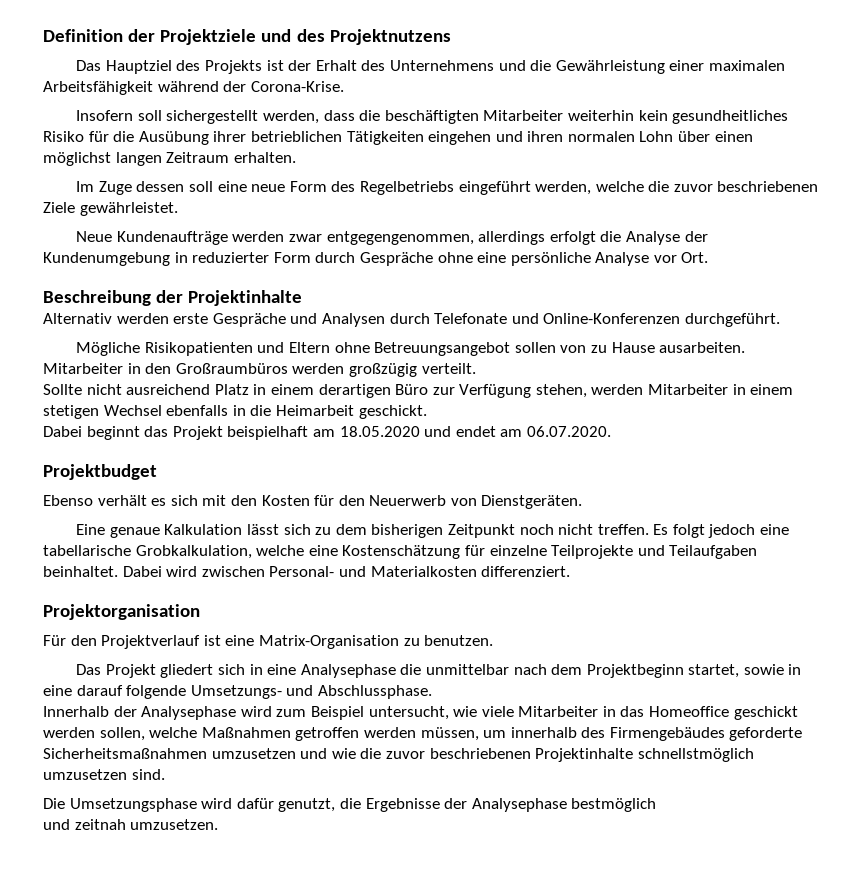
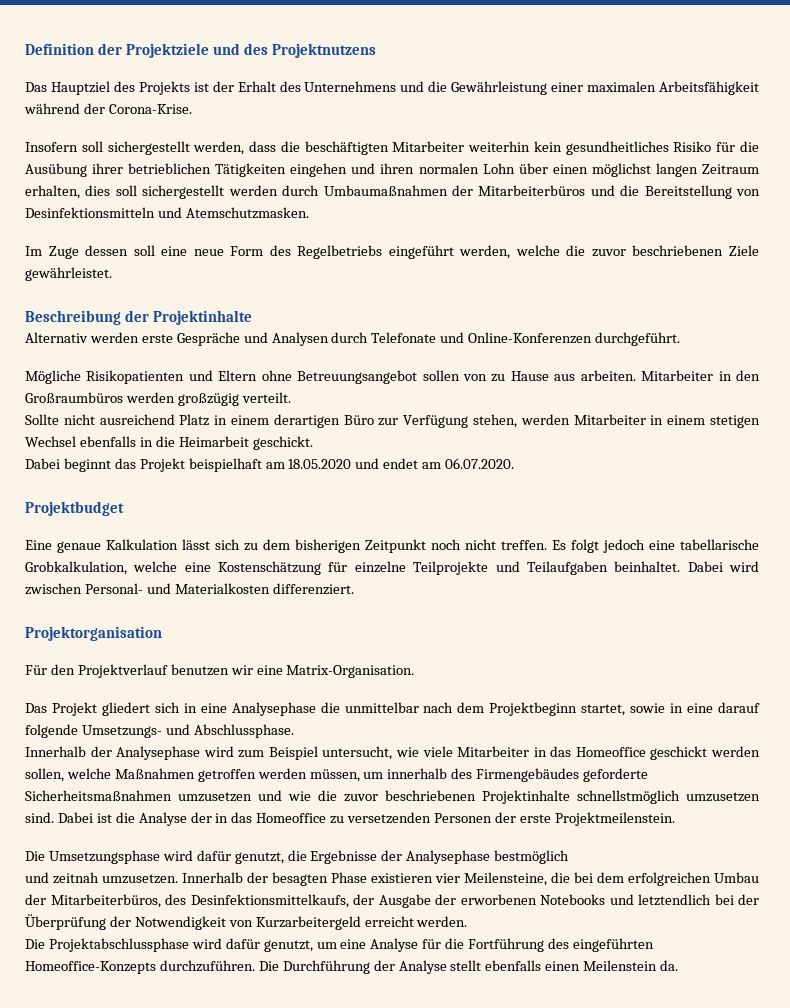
[233,152,296,163] erhalten. -> [25,185,760,199] [25,207,309,219] erhalten, dies soll sichergestellt werden durch Umbaumaßnahmen der Mitarbeiterbüros und die Bereitstellung von Desinfektionsmitteln und Atemschutzmasken.
[76,231,708,245] [43,252,709,266] // Neue Kundenaufträge werden zwar entgegengenommen, allerdings erfolgt die Analyse der Kundenumgebung in reduzierter Form durch Gespräche ohne eine persönliche Analyse vor Ort. -> (112, 274) none
[659,342,746,353] ausarbeiten. -> [554,370,636,381] aus arbeiten.
[43,495,583,509] // Ebenso verhält es sich mit den Kosten für den Neuerwerb von Dienstgeräten. -> (124, 508) none
[203,635,494,649] ist eine Matrix-Organisation zu benutzen. -> [170,664,415,678] benutzen wir eine Matrix-Organisation.
(165, 774) none -> [57,812,675,826] Dabei ist die Analyse der in das Homeoffice zu versetzenden Personen der erste Projektmeilenstein.
(219, 824) none -> [182,872,759,886] [25,894,759,908] [25,914,468,930] [25,938,654,952] [25,960,679,974] Innerhalb der besagten Phase existieren vier Meilensteine, die bei dem erfolgreichen Umbau der Mitarbeiterbüros, des Desinfektionsmittelkaufs, der Ausgabe der erworbenen Notebooks und letztendlich bei der Überprüfung der Notwendigkeit von Kurzarbeitergeld erreicht werden. // Die Projektabschlussphase wird dafür genutzt, um eine Analyse für die Fortführung des eingeführten Homeoffice-Konzepts durchzuführen. Die Durchführung der Analyse stellt ebenfalls einen Meilenstein da.

